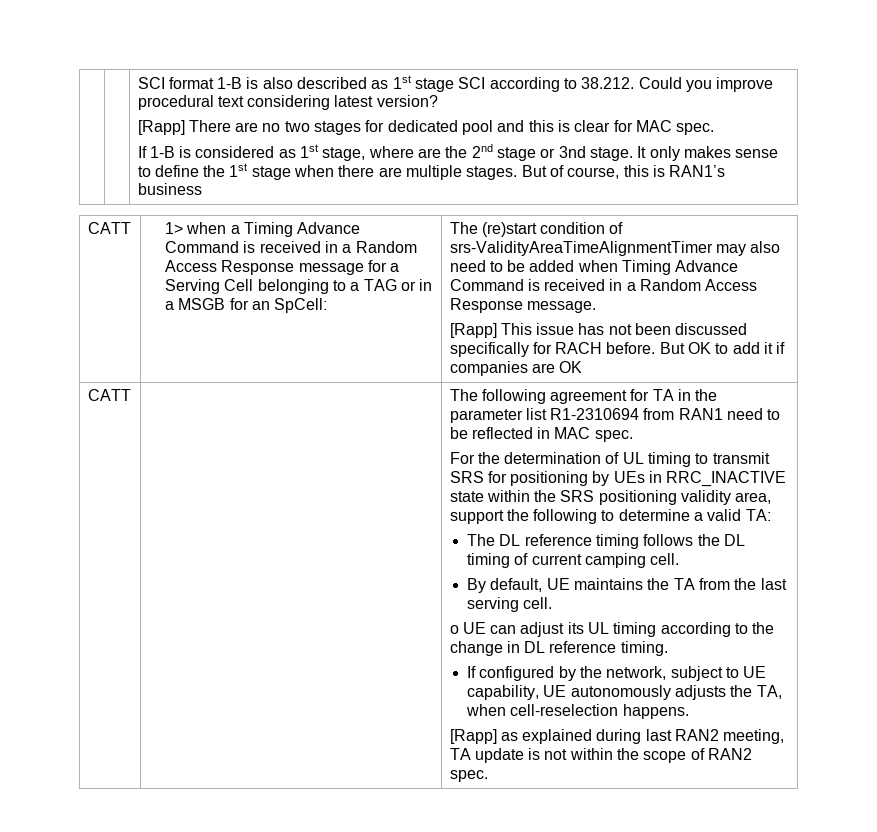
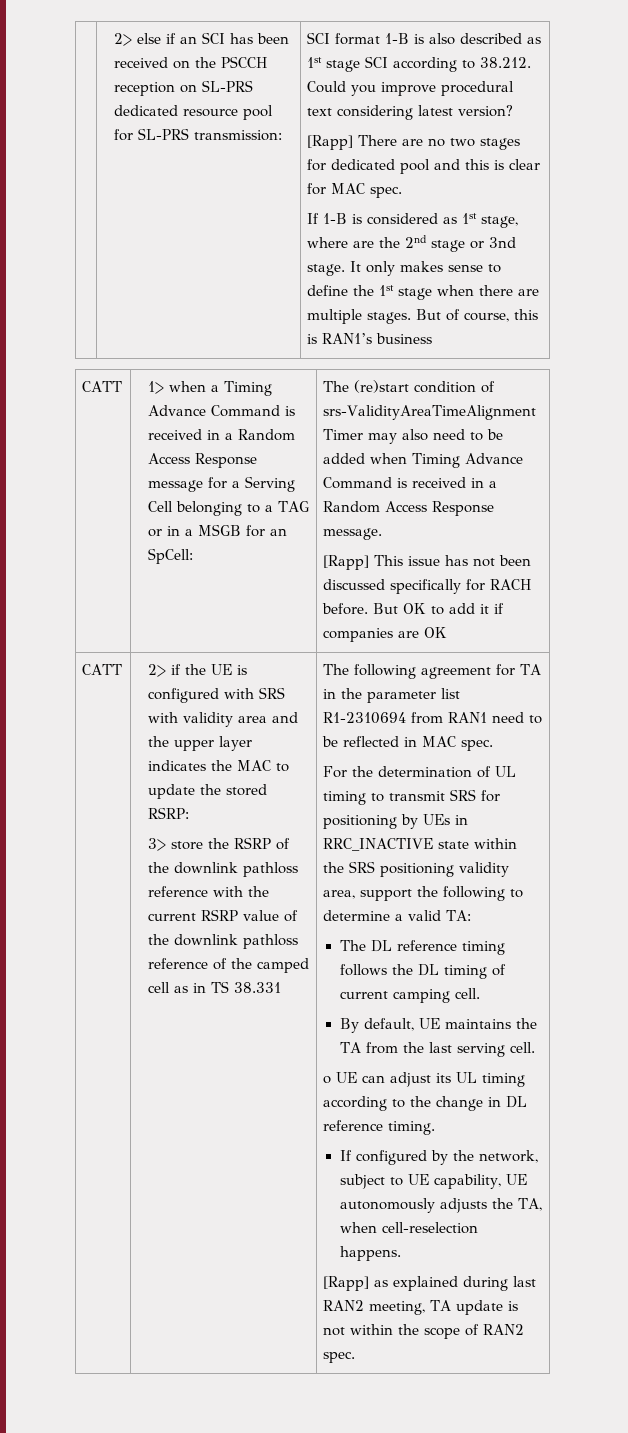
(137, 83) | -> [113,32,289,46] [113,56,267,69] [113,80,253,96] [113,105,273,120] [113,128,282,141] | 2> else if an SCI has been received on the PSCCH reception on SL-PRS dedicated resource pool for SL-PRS transmission:
(131, 395) none -> [147,664,247,677] [147,687,285,703] [147,712,298,727] [147,736,252,751] [147,760,289,772] [147,784,267,799] [147,807,189,819] [147,837,290,851] [147,862,298,877] [147,886,269,897] [147,909,298,922] [147,934,298,949] [147,958,309,973] [147,981,281,993] 2> if the UE is configured with SRS with validity area and the upper layer indicates the MAC to update the stored RSRP: // 3> store the RSRP of the downlink pathloss reference with the current RSRP value of the downlink pathloss reference of the camped cell as in TS 38.331

